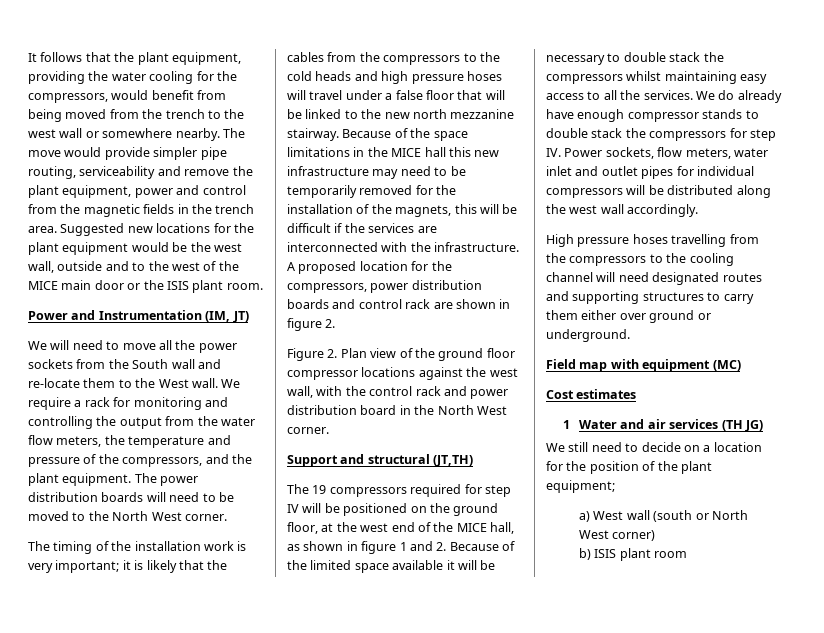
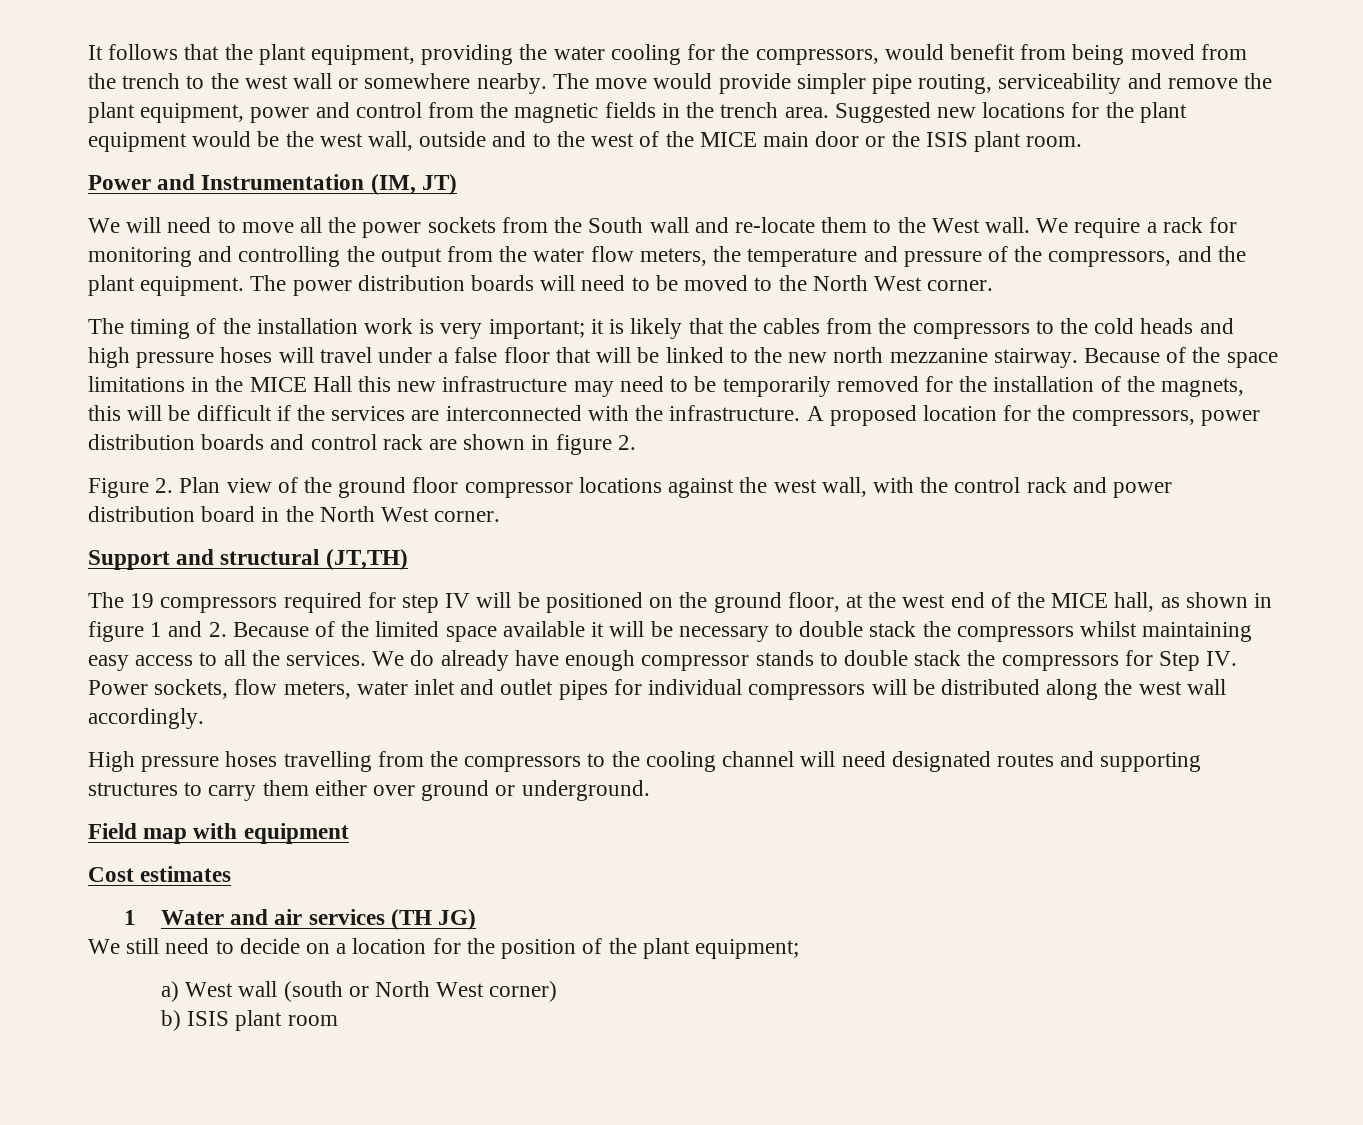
[424,147,446,157] hall -> [312,376,352,392] Hall
[749,129,776,141] step -> [1158,651,1200,671] Step
[712,360,741,371] (MC) -> (349, 833) none

